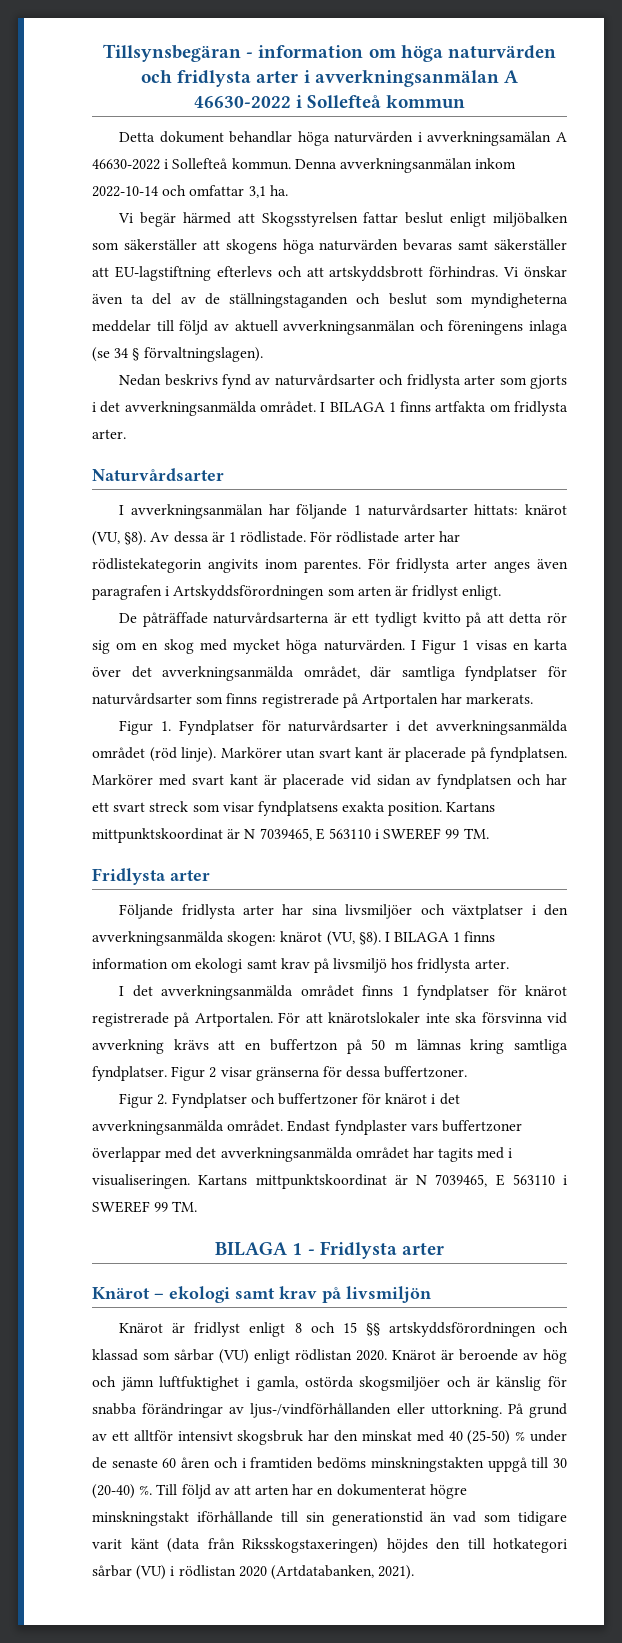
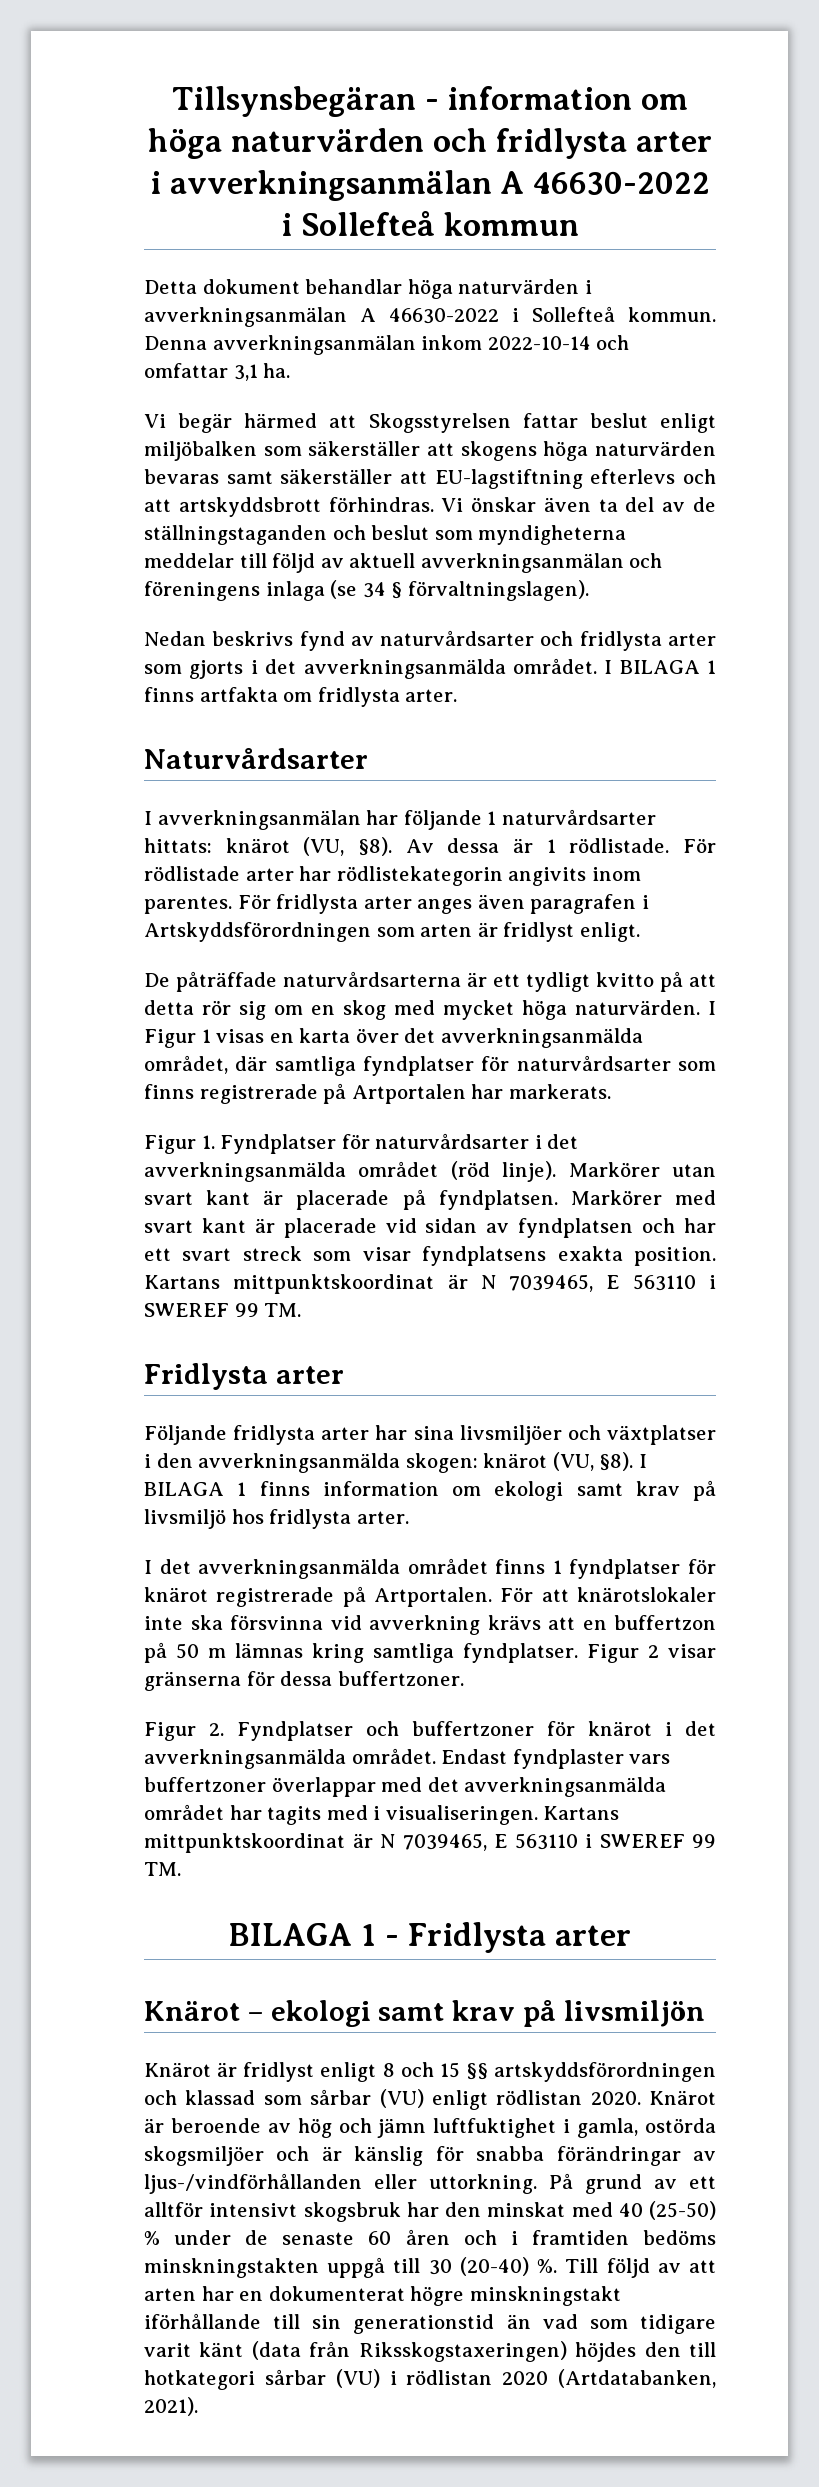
[427,131,552,146] avverkningsamälan -> [144,307,347,327] avverkningsanmälan

